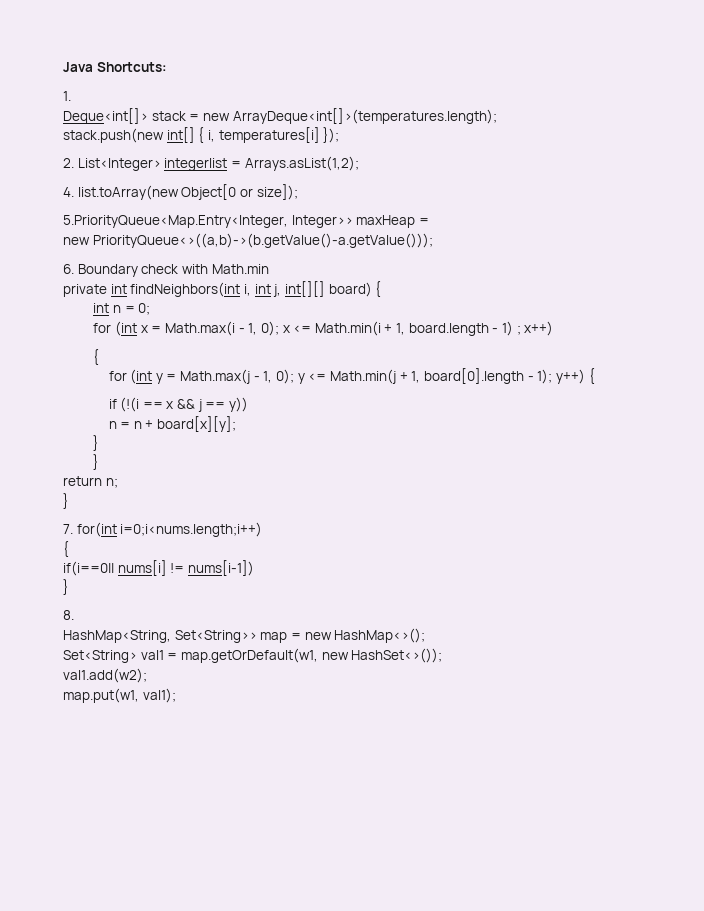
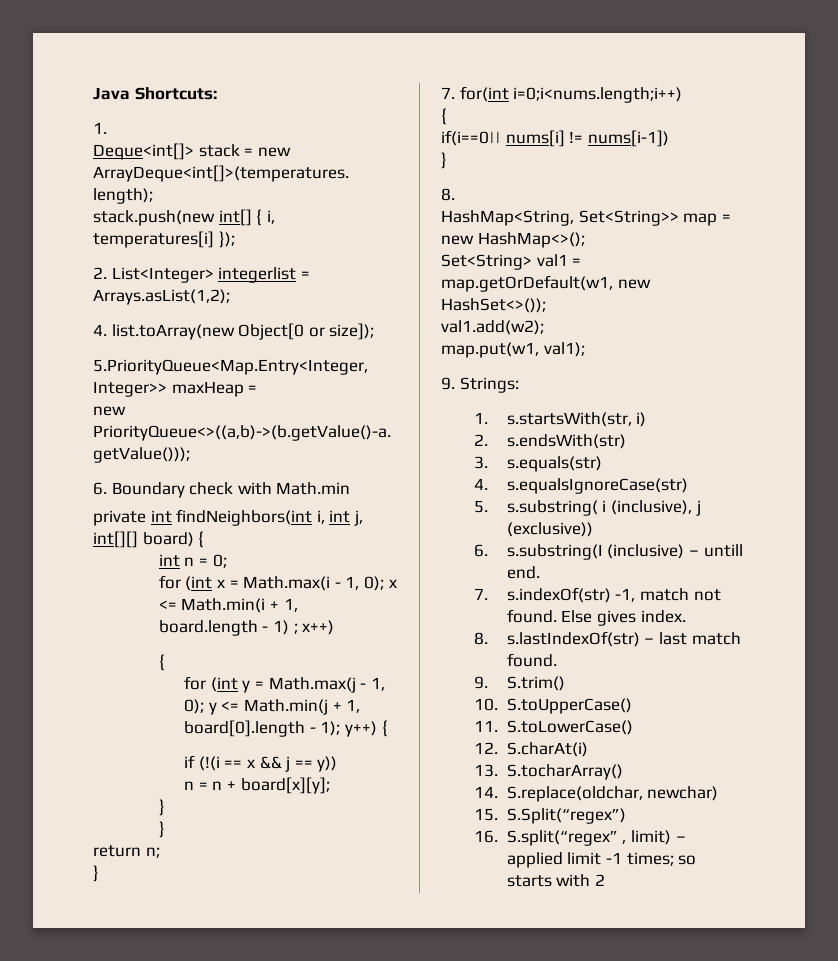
(176, 695) none -> [441,377,519,393] [473,412,647,427] [473,434,626,449] [473,456,602,472] [473,478,688,494] [473,500,701,516] [506,522,593,537] [473,544,743,560] [506,566,540,579] [473,587,721,603] [506,609,686,626] [473,631,741,647] [506,653,557,667] [473,676,565,691] [473,698,632,714] [473,720,633,735] [473,742,588,757] [473,764,623,780] [473,786,719,802] [473,808,626,824] [473,830,686,846] [506,852,697,868] [506,874,606,887] // 9. Strings: // 1. s.startsWith(str, i) // 2. s.endsWith(str) // 3. s.equals(str) // 4. s.equalsIgnoreCase(str) // 5. s.substring( i (inclusive), j (exclusive)) // 6. s.substring(I (inclusive) – untill end. // 7. s.indexOf(str) -1, match not found. Else gives index. // 8. s.lastIndexOf(str) – last match found. // 9. S.trim() // 10. S.toUpperCase() // 11. S.toLowerCase() // 12. S.charAt(i) // 13. S.tocharArray() // 14. S.replace(oldchar, newchar) // 15. S.Split(“regex”) // 16. S.split(“regex” , limit) – applied limit -1 times; so starts with 2

